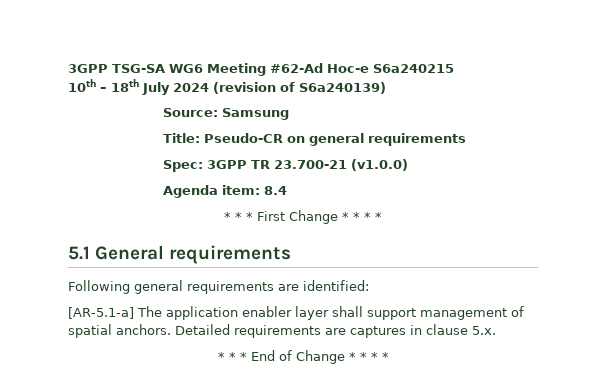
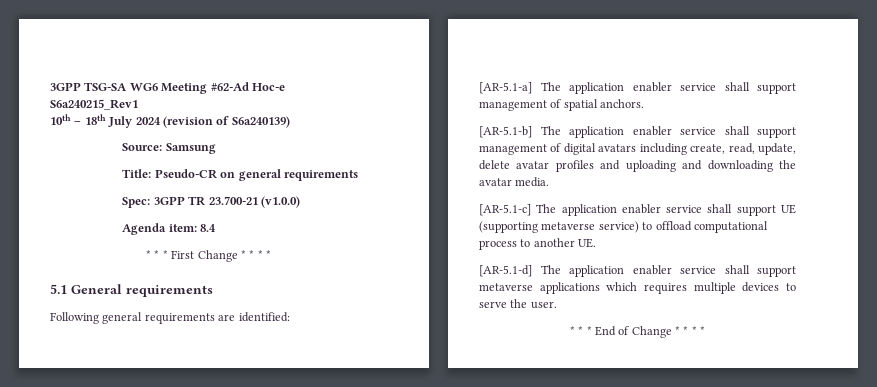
[373,64,454,73] S6a240215 -> [50,99,138,110] S6a240215_Rev1
[295,306,329,320] layer -> [680,83,716,91] service
[175,324,496,338] Detailed requirements are captures in clause 5.x. -> [479,126,796,138] [479,143,796,155] [479,160,796,172] [479,177,550,187] [479,204,796,216] [479,221,768,233] [479,238,597,250] [479,265,796,277] [479,282,796,294] [479,299,557,309] // [AR-5.1-b] The application enabler service shall support management of digital avatars including create, read, update, delete avatar profiles and uploading and downloading the avatar media. // [AR-5.1-c] The application enabler service shall support UE (supporting metaverse service) to offload computational process to another UE. // [AR-5.1-d] The application enabler service shall support metaverse applications which requires multiple devices to serve the user.

